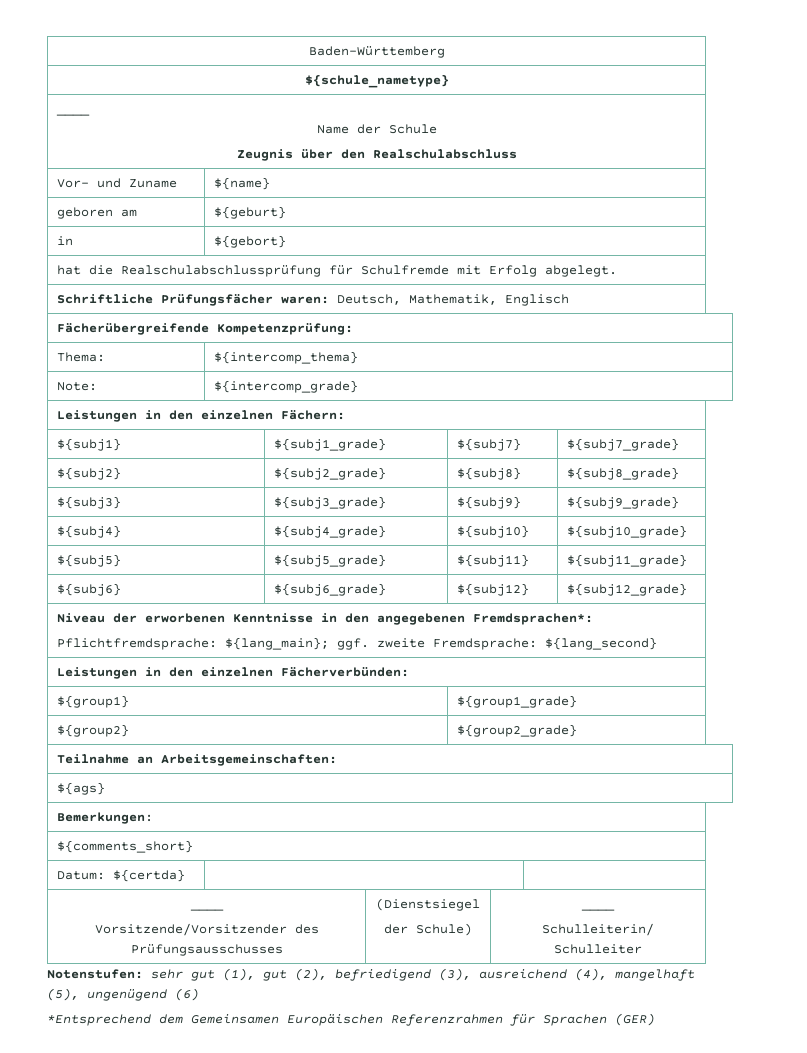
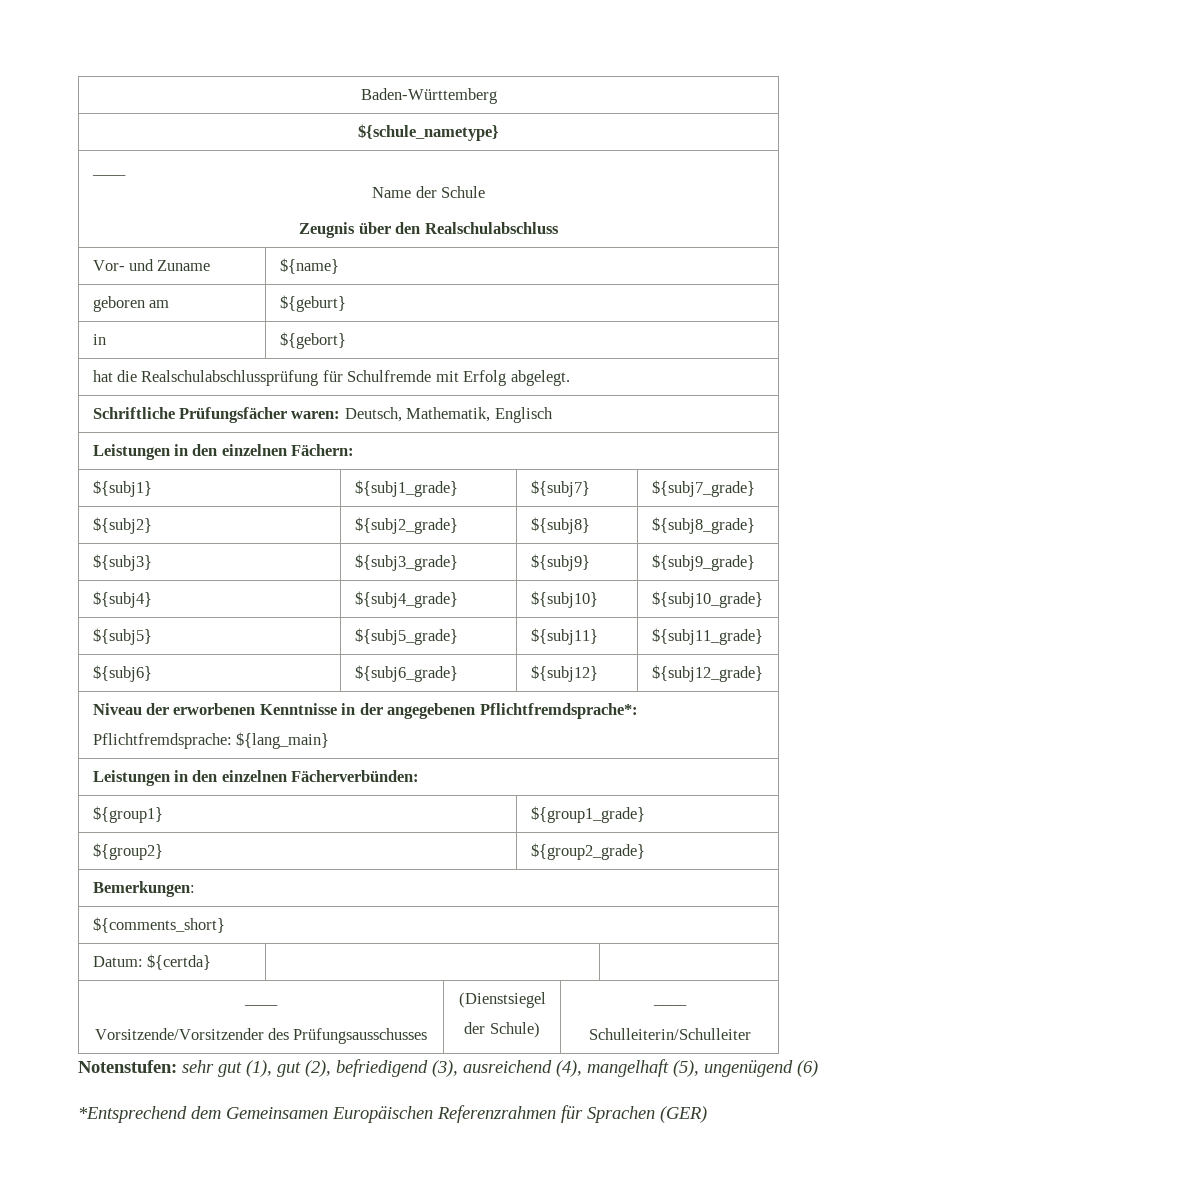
[56,323,353,335] [56,352,105,362] [213,351,358,364] [56,382,97,391] [213,380,358,393] // Fächerübergreifende Kompetenzprüfung: // Thema: | ${intercomp_thema} // Note: | ${intercomp_grade} -> (553, 415) none
[344,613,593,625] [56,637,657,650] den angegebenen Fremdsprachen*: // Pflichtfremdsprache: ${lang_main}; ggf. zweite Fremdsprache: ${lang_second} -> [359,703,638,719] [92,732,330,749] der angegebenen Pflichtfremdsprache*: // Pflichtfremdsprache: ${lang_main}
[56,754,337,766] [56,782,105,795] // Teilnahme an Arbeitsgemeinschaften: // ${ags} -> (645, 851) none

